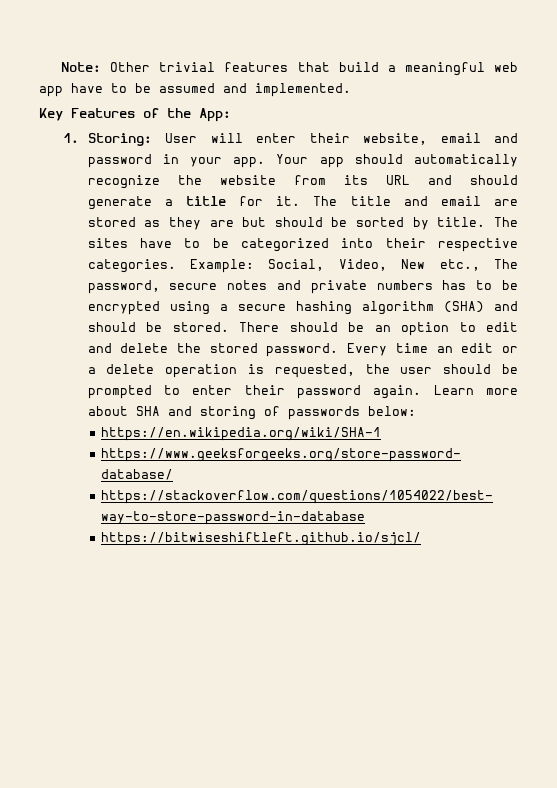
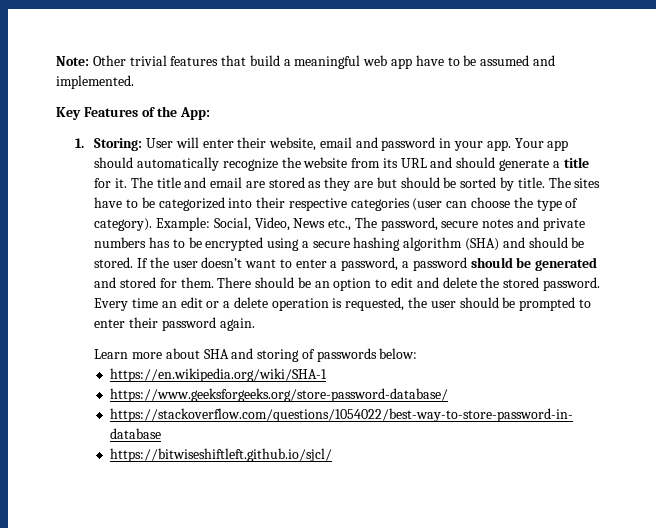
[87,259,176,273] categories. -> [350,197,579,211] [94,218,153,231] categories (user can choose the type of category).
[401,259,426,269] New -> [293,218,326,228] News
(229, 327) none -> [137,257,598,271] [94,277,214,288] If the user doesn’t want to enter a password, a password should be generated and stored for them.
(422, 392) none -> (255, 324) //

